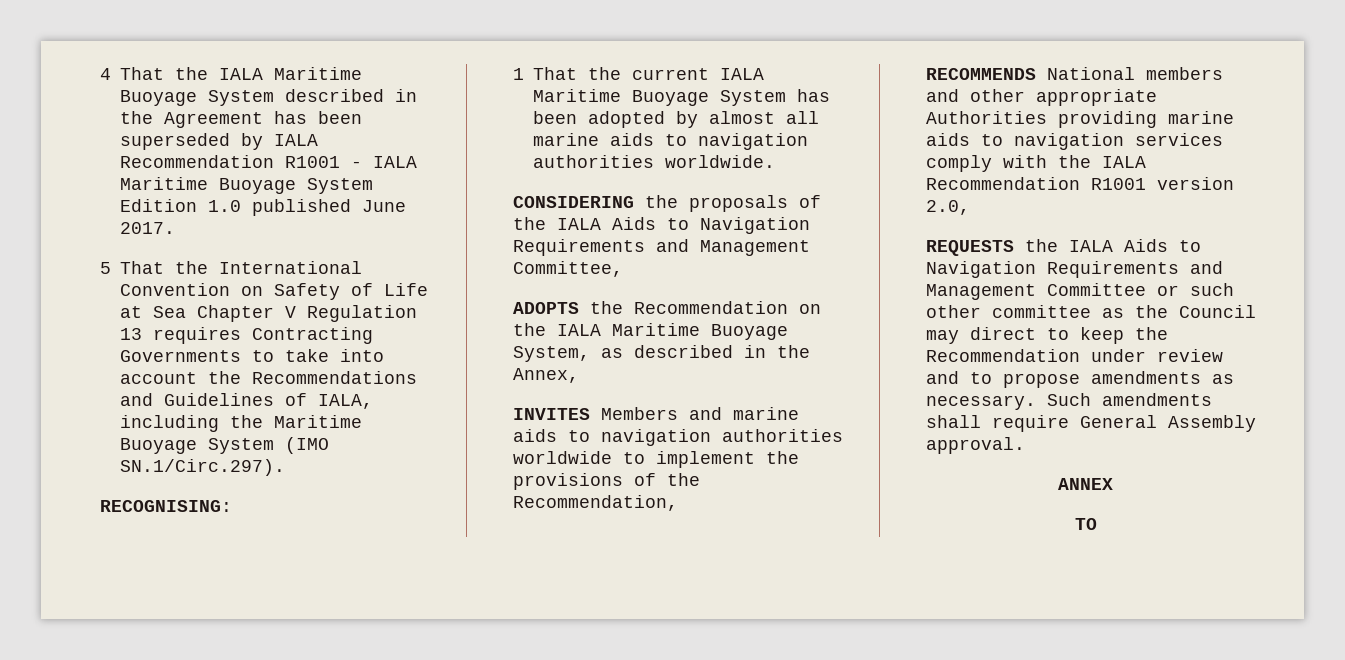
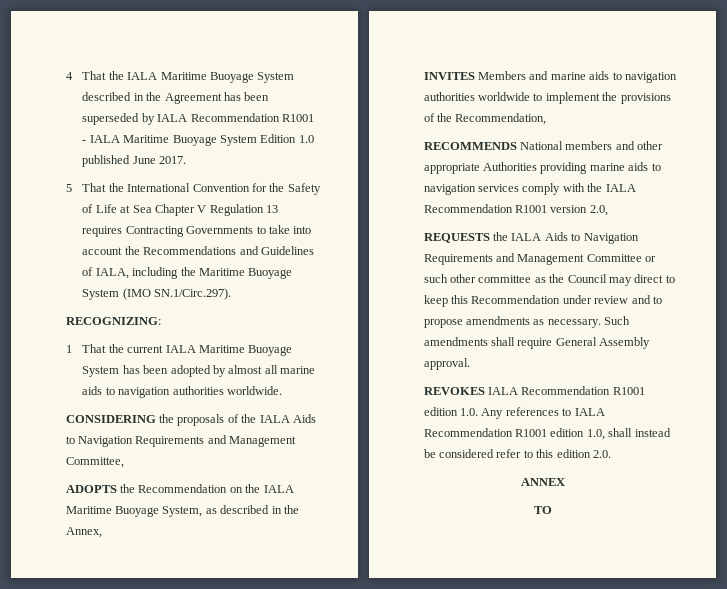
[241,286,264,296] on -> [251,183,285,192] for the
[99,500,232,512] RECOGNISING: -> [65,317,161,325] RECOGNIZING:
[1134,327,1168,340] the -> [451,295,469,304] this
(1025, 445) none -> [423,386,645,395] [423,407,605,419] [423,428,671,440] [423,449,611,458] // REVOKES IALA Recommendation R1001 edition 1.0. Any references to IALA Recommendation R1001 edition 1.0, shall instead be considered refer to this edition 2.0.

